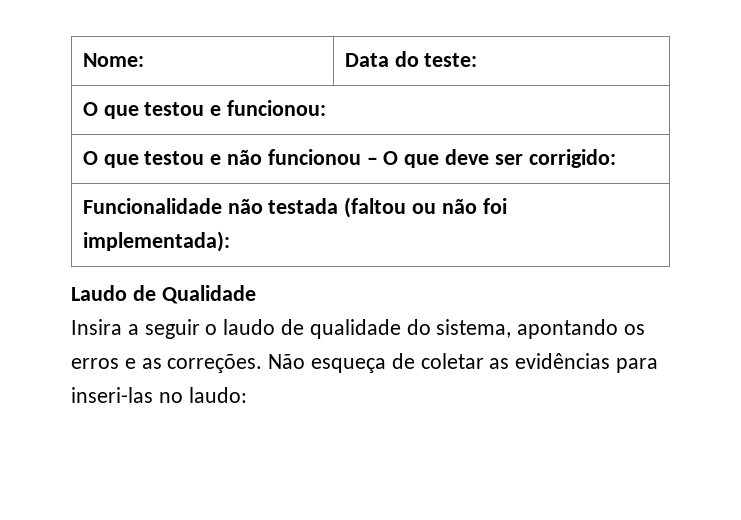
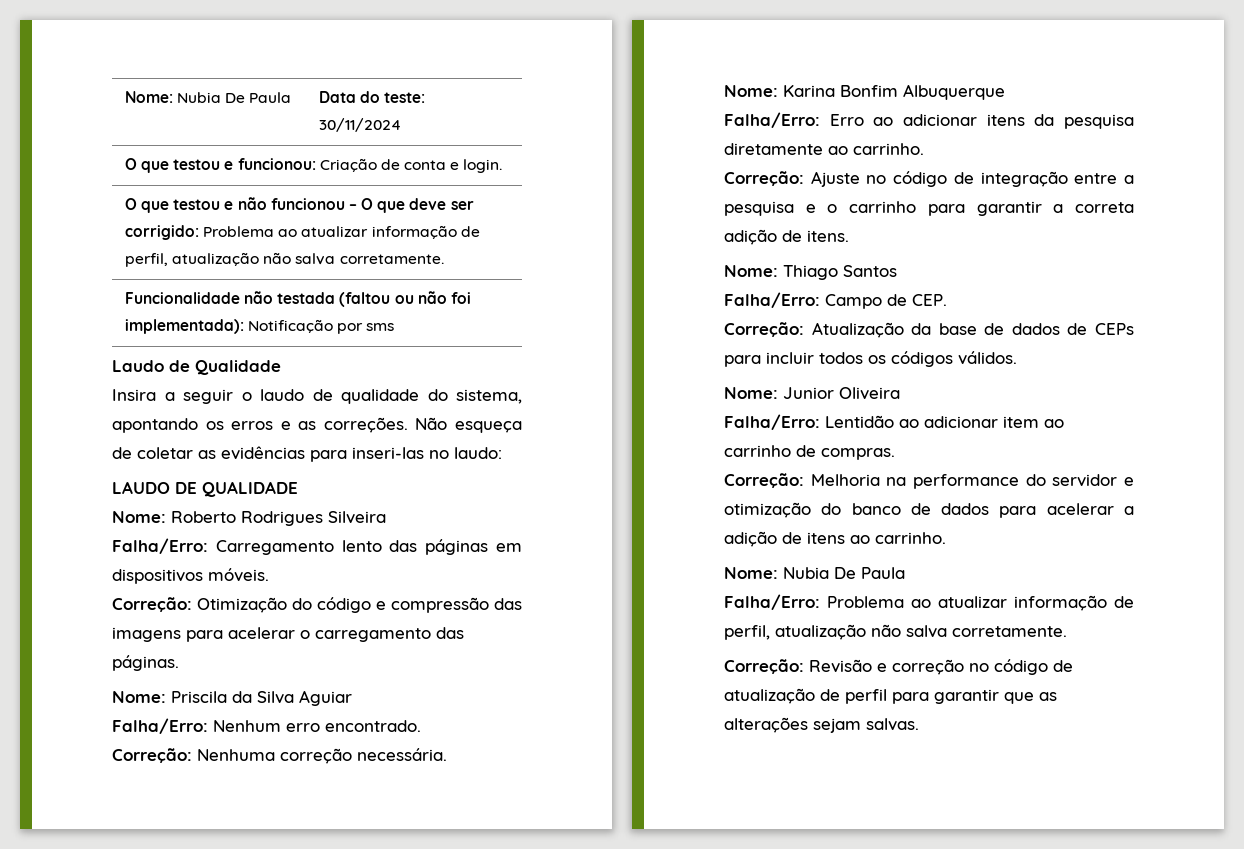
[82,53,144,67] Nome: -> [124,91,292,103] Nome: Nubia De Paula
(478, 60) none -> [318,118,401,132] 30/11/2024
(327, 108) none -> [319,158,503,173] Criação de conta e login.
(616, 158) none -> [202,225,480,239] [124,252,444,267] Problema ao atualizar informação de perfil, atualização não salva corretamente.
(230, 241) none -> [247,319,395,334] Notificação por sms
(247, 395) none -> [112,481,298,497] [112,511,386,526] [112,538,522,555] [112,568,269,584] [112,597,522,613] [112,627,464,642] [112,655,179,671] [112,690,352,706] [112,718,421,734] [112,748,447,764] [724,84,1005,100] [724,112,1134,129] [724,143,924,155] [724,171,1134,187] [724,201,1134,216] [724,229,849,245] [724,265,897,280] [724,292,947,309] [724,322,1134,338] [724,351,1017,367] [724,387,900,400] [724,414,1064,430] [724,445,895,460] [724,473,1134,489] [724,502,1134,518] [724,531,946,547] [724,567,905,579] [724,594,1134,611] [724,624,1067,640] [724,659,1073,675] [724,688,1057,704] [724,717,919,733] // LAUDO DE QUALIDADE // Nome: Roberto Rodrigues Silveira // Falha/Erro: Carregamento lento das páginas em dispositivos móveis. // Correção: Otimização do código e compressão das imagens para acelerar o carregamento das páginas. // Nome: Priscila da Silva Aguiar // Falha/Erro: Nenhum erro encontrado. // Correção: Nenhuma correção necessária. // Nome: Karina Bonfim Albuquerque // Falha/Erro: Erro ao adicionar itens da pesquisa diretamente ao carrinho. // Correção: Ajuste no código de integração entre a pesquisa e o carrinho para garantir a correta adição de itens. // Nome: Thiago Santos // Falha/Erro: Campo de CEP. // Correção: Atualização da base de dados de CEPs para incluir todos os códigos válidos. // Nome: Junior Oliveira // Falha/Erro: Lentidão ao adicionar item ao carrinho de compras. // Correção: Melhoria na performance do servidor e otimização do banco de dados para acelerar a adição de itens ao carrinho. // Nome: Nubia De Paula // Falha/Erro: Problema ao atualizar informação de perfil, atualização não salva corretamente. // Correção: Revisão e correção no código de atualização de perfil para garantir que as alterações sejam salvas.

